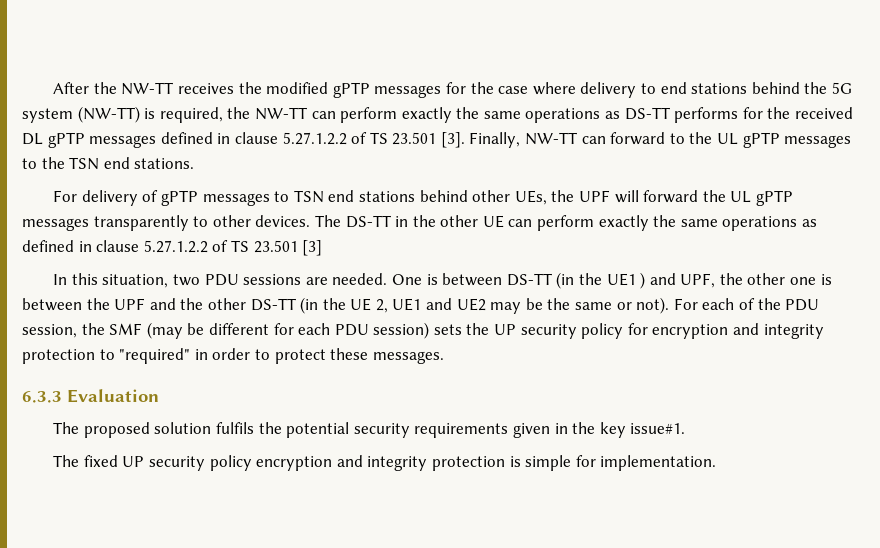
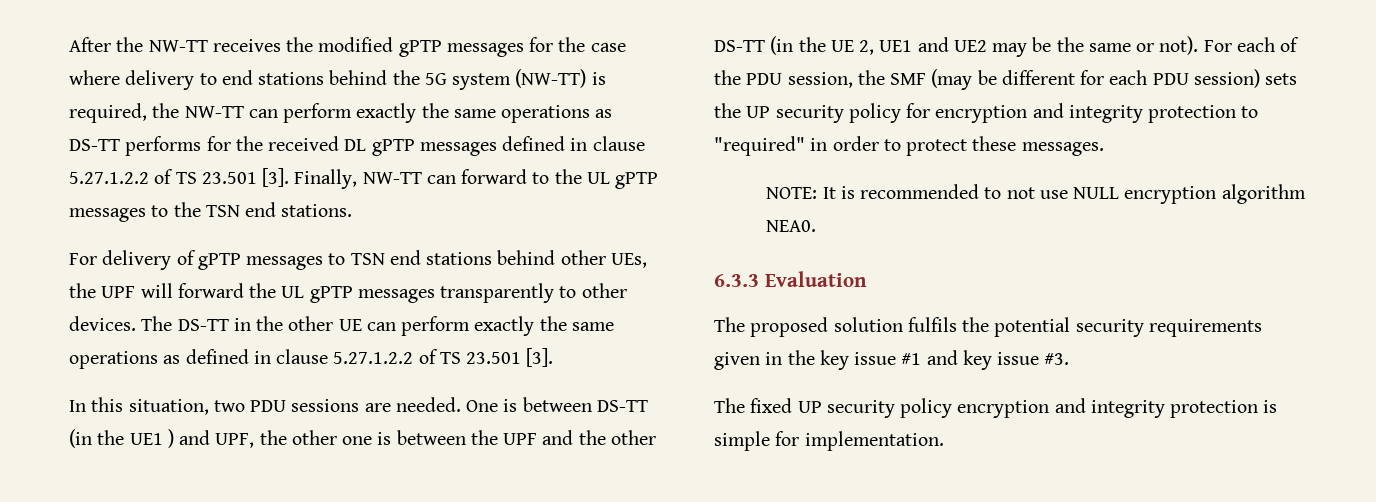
[302,240,323,256] [3] -> [526,348,554,367] [3].
(444, 357) none -> [766,184,1306,204] [766,220,817,232] // NOTE: It is recommended to not use NULL encryption algorithm NEA0.
[630,423,686,434] issue#1. -> [854,350,1070,370] issue #1 and key issue #3.

